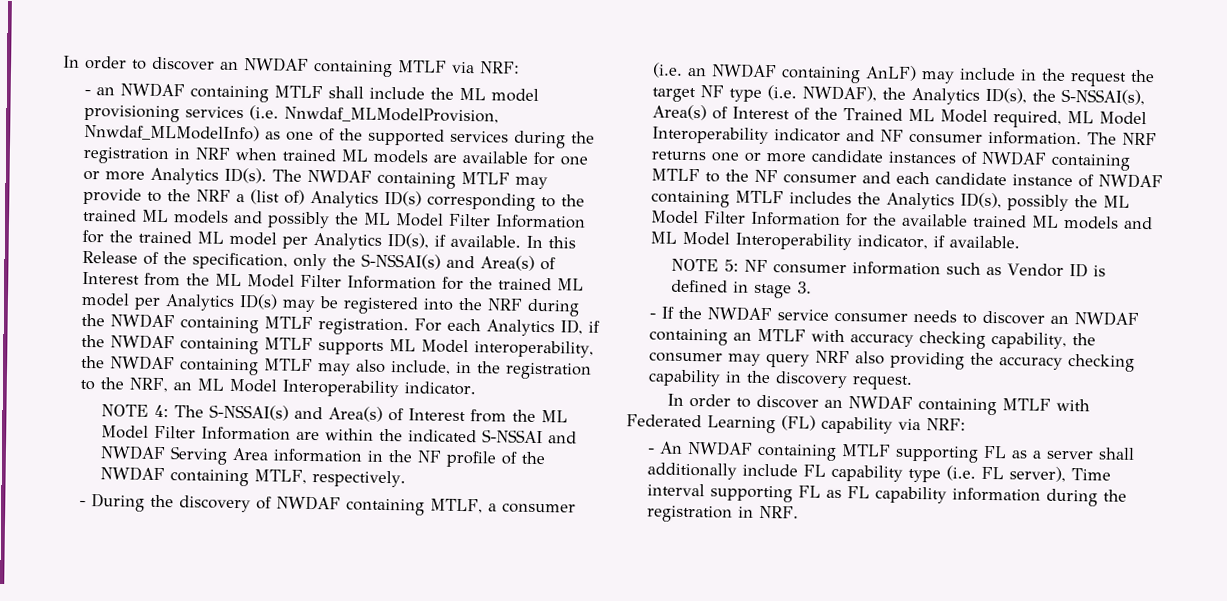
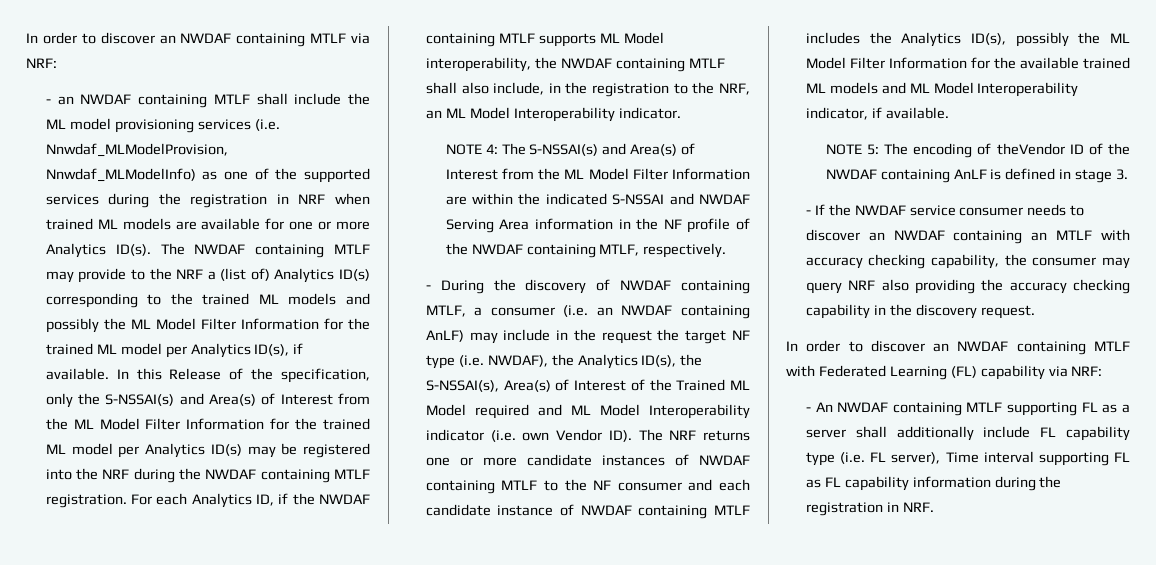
[316,363,351,376] may -> [425,82,457,94] shall
[992,110,1062,128] required, -> [474,404,562,419] required and
[845,129,1082,146] and NF consumer information. -> [490,429,632,442] (i.e. own Vendor ID).
[744,259,1089,278] NF consumer information such as Vendor ID -> [884,143,1130,158] [825,169,987,183] The encoding of theVendor ID of the NWDAF containing AnLF

